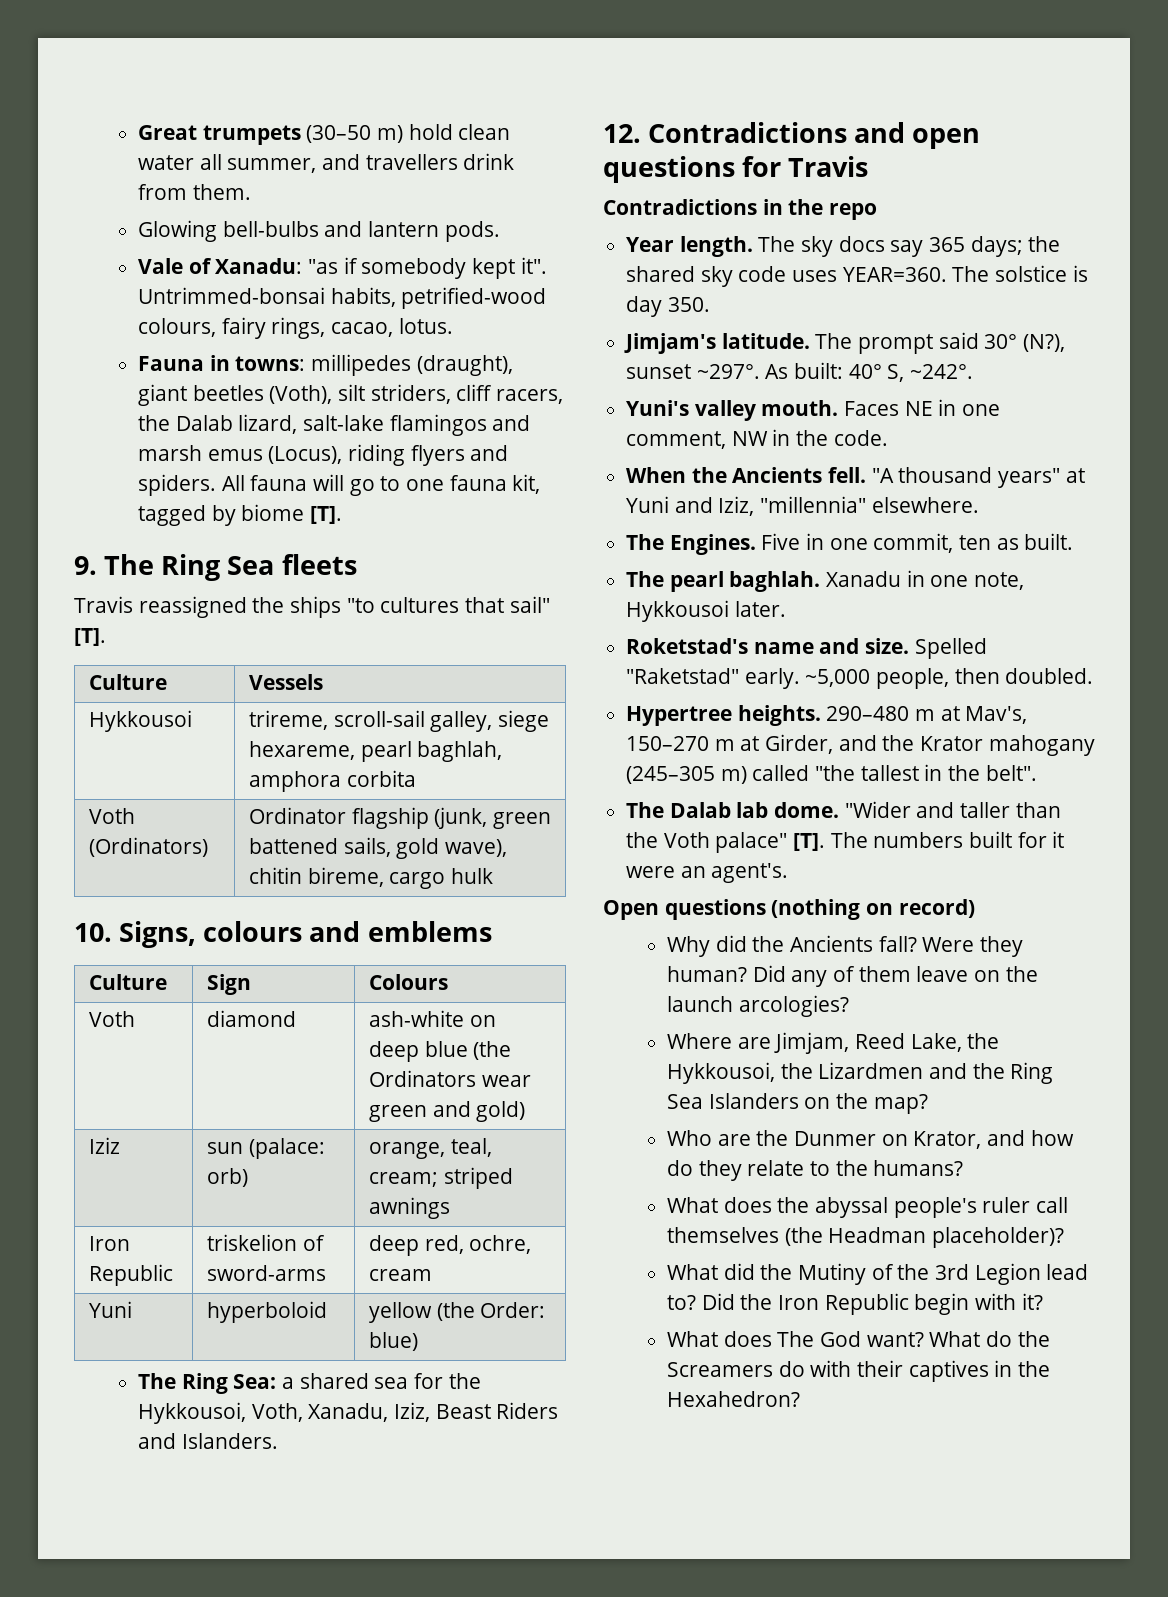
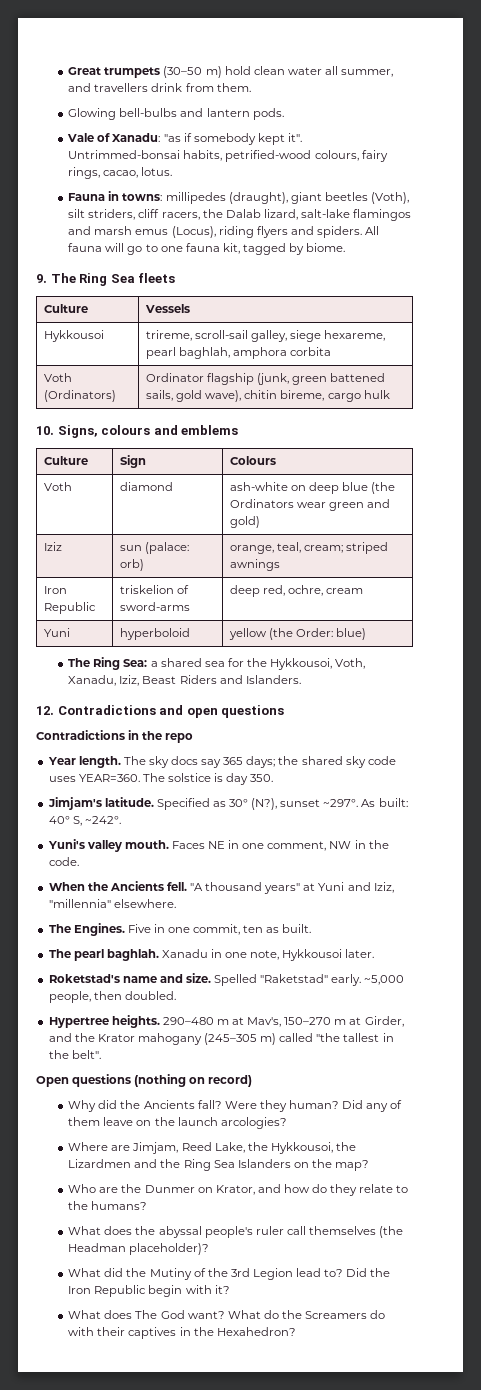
[241,504,343,524] biome [T]. -> [306,243,346,252] biome.
[74,596,550,618] [74,628,106,646] // Travis reassigned the ships "to cultures that sail" [T]. -> (176, 278) none
[742,156,869,177] for Travis -> (285, 711) none
[815,332,979,354] The prompt said -> [156,798,226,810] Specified as
[626,801,1061,818] [626,831,1065,853] [626,863,789,883] // The Dalab lab dome. "Wider and taller than the Voth palace" [T]. The numbers built for it were an agent's. -> (101, 1054) none

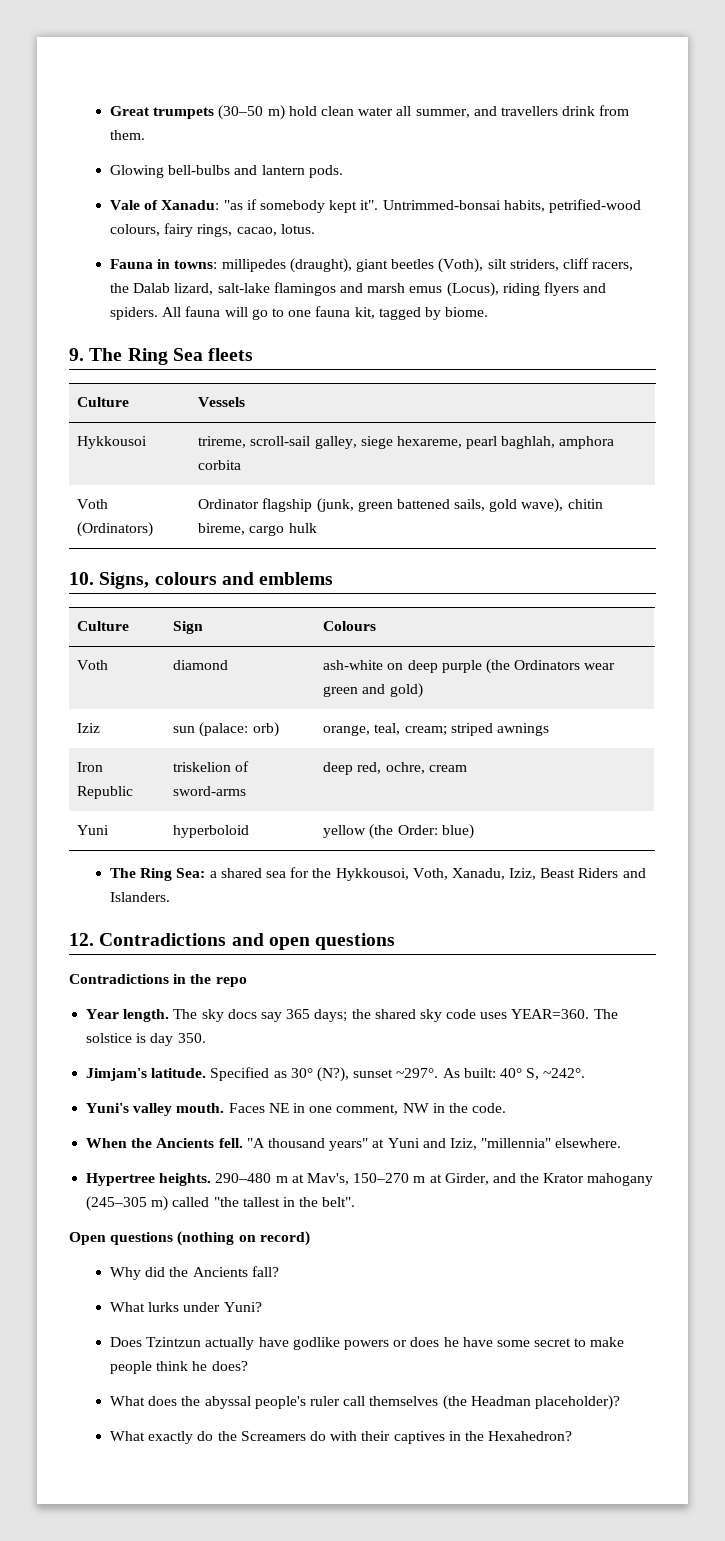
[342,482,369,491] blue -> [441,660,482,673] purple
[48,923,312,936] [48,949,375,961] [48,973,405,986] [48,991,176,1003] // The Engines. Five in one commit, ten as built. // The pearl baghlah. Xanadu in one note, Hykkousoi later. // Roketstad's name and size. Spelled "Raketstad" early. ~5,000 people, then doubled. -> (622, 1143) none
[224,1100,403,1112] [68,1117,287,1129] [68,1142,356,1154] [68,1159,370,1171] [68,1184,409,1196] [68,1201,148,1210] Were they human? Did any of them leave on the launch arcologies? // Where are Jimjam, Reed Lake, the Hykkousoi, the Lizardmen and the Ring Sea Islanders on the map? // Who are the Dunmer on Krator, and how do they relate to the humans? -> [110,1302,262,1312] [110,1337,625,1350] [110,1361,248,1374] // What lurks under Yuni? // Does Tzintzun actually have godlike powers or does he have some secret to make people think he does?
[104,1268,391,1280] [68,1285,230,1297] [68,1310,261,1319] did the Mutiny of the 3rd Legion lead to? Did the Iron Republic begin with it? // What does The God want? What -> [148,1431,194,1444] exactly

